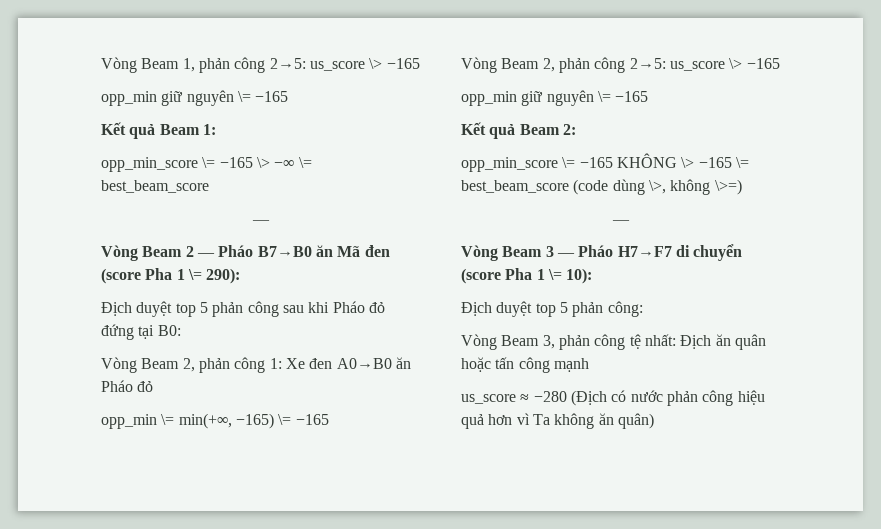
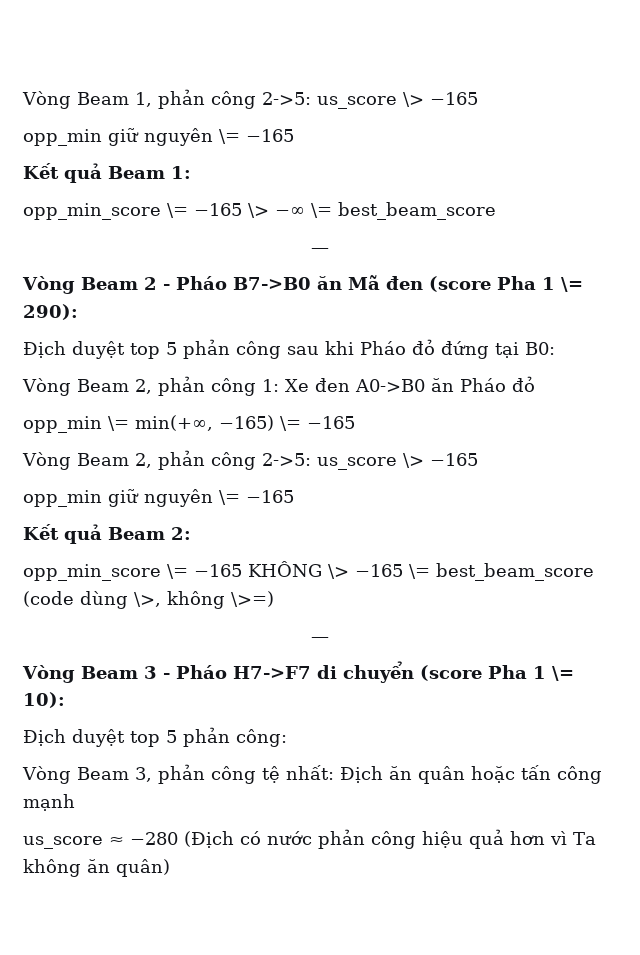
[269,58,306,69] 2→5: -> [261,92,311,105] 2->5:
[196,245,312,257] — Pháo B7→B0 -> [162,276,311,290] - Pháo B7->B0
[336,358,392,369] A0→B0 -> [354,379,425,392] A0->B0
[629,58,666,69] 2→5: -> [261,453,311,466] 2->5:
[556,245,672,257] — Pháo H7→F7 -> [162,665,311,679] - Pháo H7->F7

